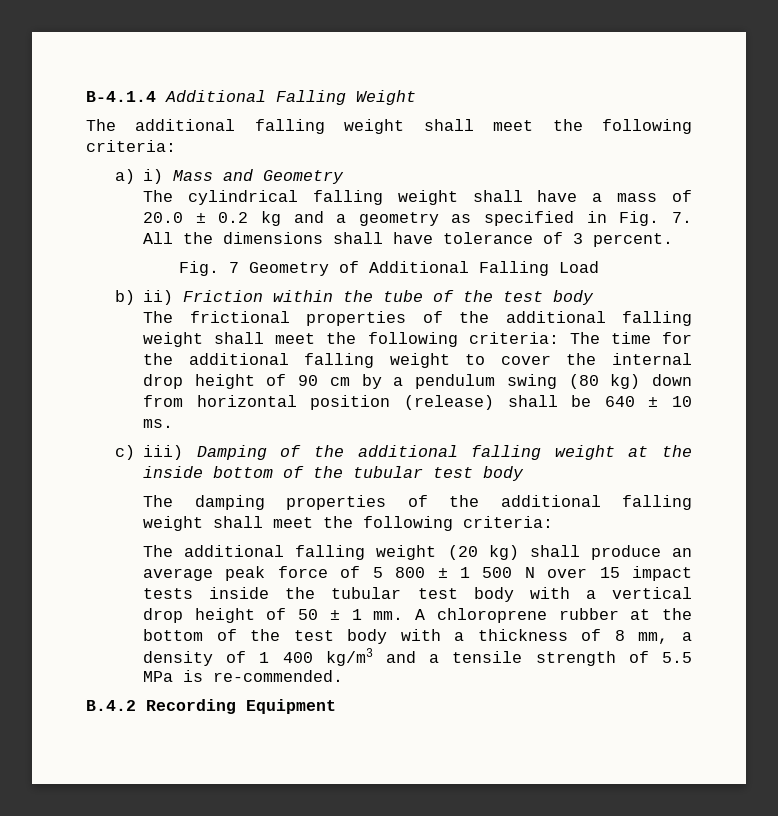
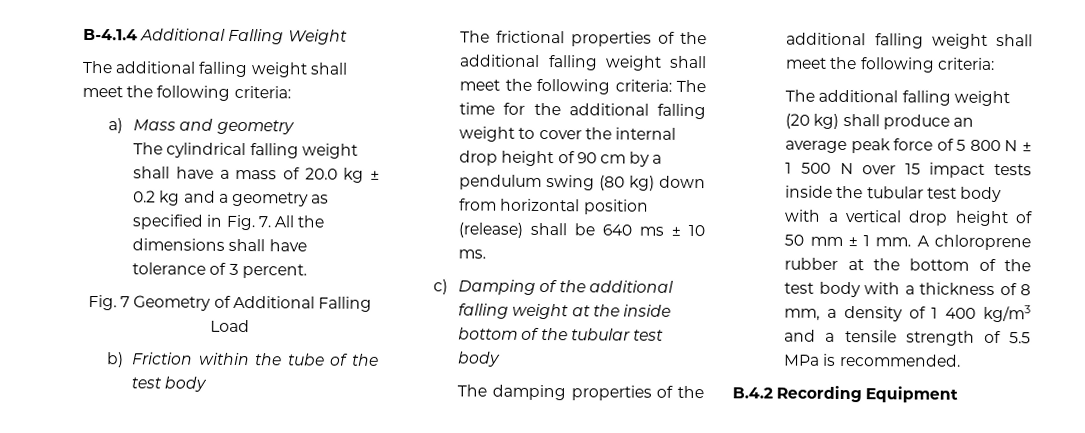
[143,169,164,184] i) -> (123, 126) none
[263,170,345,184] Geometry -> [216,119,295,135] geometry
(184, 217) none -> [343,167,365,183] kg
[143,290,174,305] ii) -> (124, 360) none
(635, 401) none -> [639,226,665,236] ms
[143,445,184,460] iii) -> (448, 287) none
(426, 572) none -> [1004,140,1019,152] N
(319, 614) none -> [809,236,843,246] mm
[213,670,344,682] re-commended. -> [839,353,961,367] recommended.

